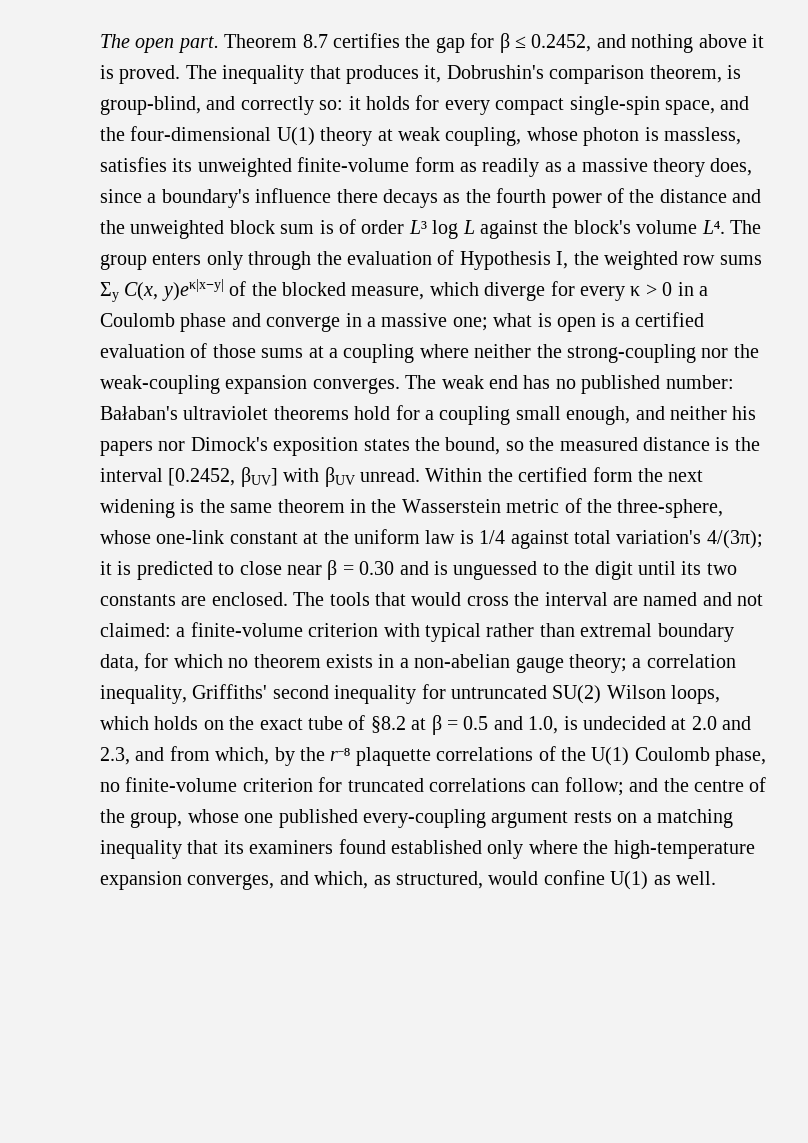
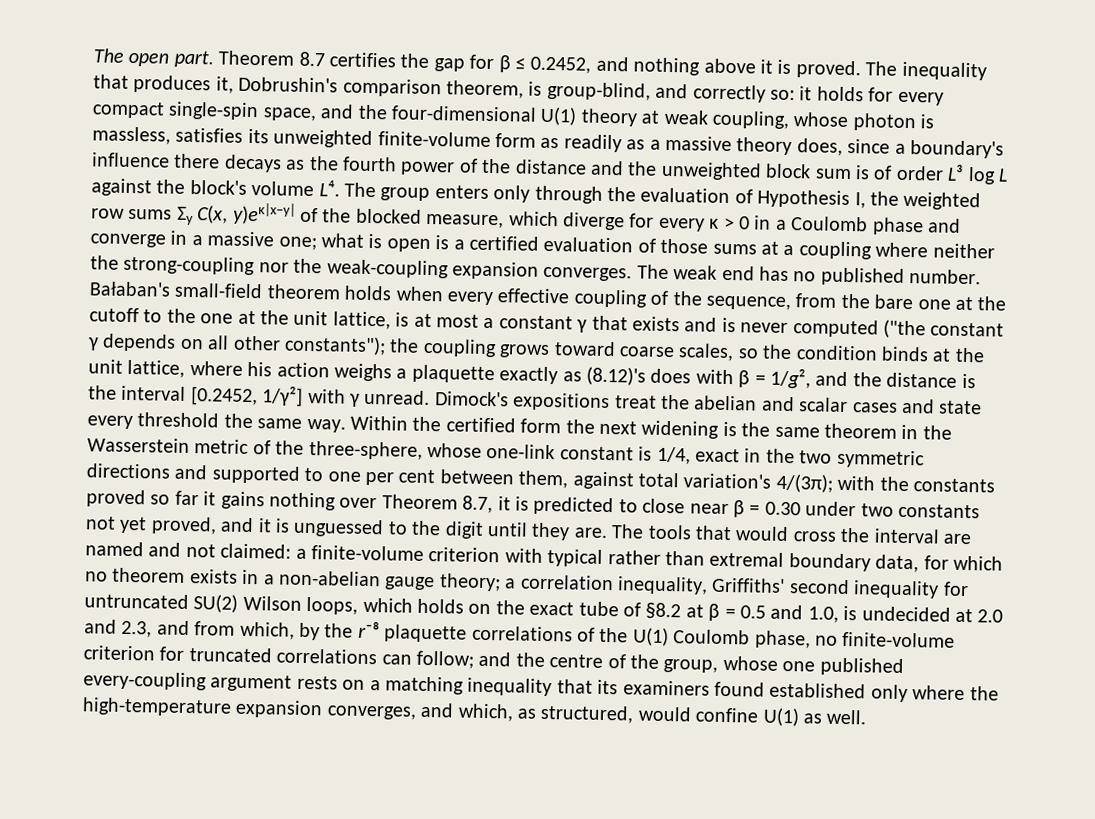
[665,375,734,389] [100,405,757,425] [100,437,638,456] number: Bałaban's ultraviolet theorems hold for a coupling small enough, and neither his papers nor Dimock's exposition states the bound, so the measured -> [909,269,982,285] [89,281,1007,311] [89,307,1005,339] [87,333,985,363] [88,359,882,389] number. Bałaban's small-field theorem holds when every effective coupling of the sequence, from the bare one at the cutoff to the one at the unit lattice, is at most a constant γ that exists and is never computed ("the constant γ depends on all other constants"); the coupling grows toward coarse scales, so the condition binds at the unit lattice, where his action weighs a plaquette exactly as (8.12)'s does with β = 1/g², and the
[240,467,420,487] βUV] with βUV unread. -> [262,385,983,415] [87,412,346,433] 1/γ²] with γ unread. Dimock's expositions treat the abelian and scalar cases and state every threshold the same way.
[303,529,763,549] at the uniform law is 1/4 against total variation's 4/(3π); -> [638,446,925,469] [86,463,995,493] [86,489,494,514] is 1/4, exact in the two symmetric directions and supported to one per cent between them, against total variation's 4/(3π); with the constants proved so far it gains nothing over Theorem 8.7,
[399,561,429,575] and -> [805,501,980,519] [85,516,272,535] under two constants not yet proved, and it
[681,561,737,575] [100,592,288,606] its two constants are enclosed. -> [531,522,608,541] they are.

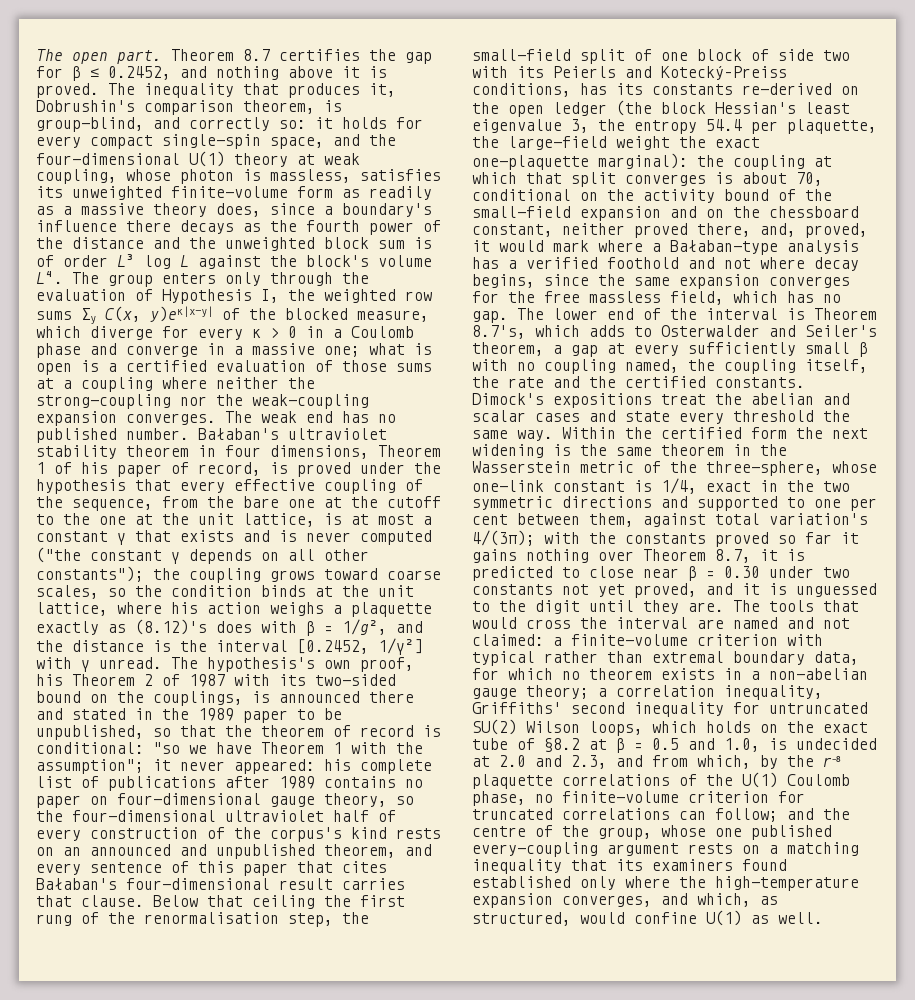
[174,282,444,302] small-field theorem holds when -> [288,428,387,440] [36,445,441,459] [36,462,441,477] [36,479,171,494] ultraviolet stability theorem in four dimensions, Theorem 1 of his paper of record, is proved under the hypothesis that
(431, 397) none -> [171,657,414,672] [36,674,396,687] [36,691,414,706] [36,708,342,723] [36,725,441,740] [36,742,423,754] [36,759,432,774] [36,776,423,791] [36,793,414,808] [36,810,396,822] [36,827,441,842] [36,844,432,859] [36,861,387,876] [36,878,405,890] [36,895,405,909] [36,912,369,927] [472,49,850,64] [472,66,787,80] [472,83,859,97] [472,100,850,117] [472,119,877,134] [472,136,760,150] [472,153,832,170] [472,172,823,187] [472,189,832,203] [472,206,859,221] [472,223,868,238] [472,240,859,255] [472,257,859,271] [472,274,850,289] [472,291,841,305] [472,308,877,323] [472,325,877,339] [472,342,868,357] [472,359,868,374] [472,376,805,388] The hypothesis's own proof, his Theorem 2 of 1987 with its two-sided bound on the couplings, is announced there and stated in the 1989 paper to be unpublished, so that the theorem of record is conditional: "so we have Theorem 1 with the assumption"; it never appeared: his complete list of publications after 1989 contains no paper on four-dimensional gauge theory, so the four-dimensional ultraviolet half of every construction of the corpus's kind rests on an announced and unpublished theorem, and every sentence of this paper that cites Bałaban's four-dimensional result carries that clause. Below that ceiling the first rung of the renormalisation step, the small-field split of one block of side two with its Peierls and Kotecký–Preiss conditions, has its constants re-derived on the open ledger (the block Hessian's least eigenvalue 3, the entropy 54.4 per plaquette, the large-field weight the exact one-plaquette marginal): the coupling at which that split converges is about 70, conditional on the activity bound of the small-field expansion and on the chessboard constant, neither proved there, and, proved, it would mark where a Bałaban-type analysis has a verified foothold and not where decay begins, since the same expansion converges for the free massless field, which has no gap. The lower end of the interval is Theorem 8.7's, which adds to Osterwalder and Seiler's theorem, a gap at every sufficiently small β with no coupling named, the coupling itself, the rate and the certified constants.

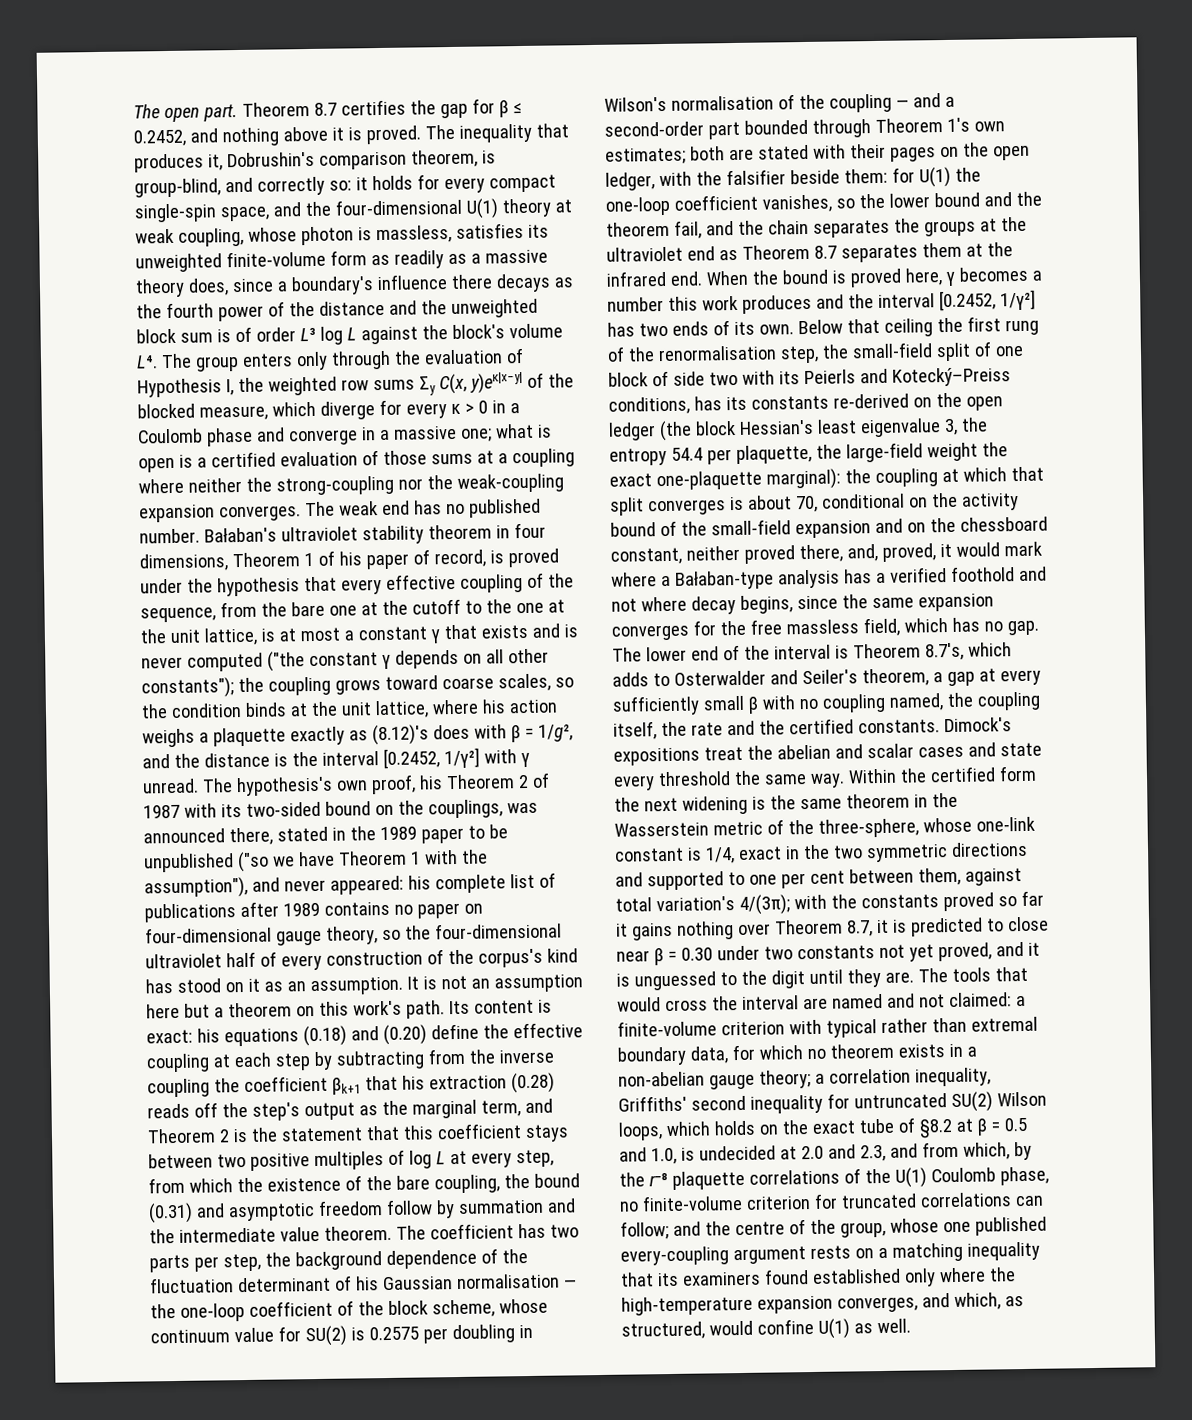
[252,691,414,703] [36,708,63,720] is announced there and -> [506,802,538,814] [143,827,273,846] was announced there,
[36,725,441,740] [36,742,180,754] unpublished, so that the theorem of record is conditional: "so -> [143,851,269,873] unpublished ("so
[36,759,171,774] assumption"; it -> [144,876,280,899] assumption"), and
[396,828,441,839] [36,844,432,859] [36,861,387,876] [36,878,405,890] [36,895,144,907] rests on an announced and unpublished theorem, and every sentence of this paper that cites Bałaban's four-dimensional result carries that clause. -> [145,974,583,996] [146,999,552,1019] [146,1022,583,1047] [146,1048,554,1073] [147,1072,555,1098] [147,1098,553,1121] [147,1123,569,1144] [148,1149,554,1171] [148,1173,580,1194] [148,1198,576,1224] [149,1223,579,1244] [149,1248,528,1273] [149,1273,577,1294] [150,1298,548,1322] [150,1324,533,1347] [604,93,955,113] [604,117,1005,140] [605,142,1030,165] [605,166,981,191] [605,191,1042,216] [606,216,1027,239] [606,242,1013,263] [606,266,1042,288] [607,289,1036,314] [607,320,794,337] has stood on it as an assumption. It is not an assumption here but a theorem on this work's path. Its content is exact: his equations (0.18) and (0.20) define the effective coupling at each step by subtracting from the inverse coupling the coefficient βk+1 that his extraction (0.28) reads off the step's output as the marginal term, and Theorem 2 is the statement that this coefficient stays between two positive multiples of log L at every step, from which the existence of the bare coupling, the bound (0.31) and asymptotic freedom follow by summation and the intermediate value theorem. The coefficient has two parts per step, the background dependence of the fluctuation determinant of his Gaussian normalisation — the one-loop coefficient of the block scheme, whose continuum value for SU(2) is 0.2575 per doubling in Wilson's normalisation of the coupling — and a second-order part bounded through Theorem 1's own estimates; both are stated with their pages on the open ledger, with the falsifier beside them: for U(1) the one-loop coefficient vanishes, so the lower bound and the theorem fail, and the chain separates the groups at the ultraviolet end as Theorem 8.7 separates them at the infrared end. When the bound is proved here, γ becomes a number this work produces and the interval [0.2452, 1/γ²] has two ends of its own.

